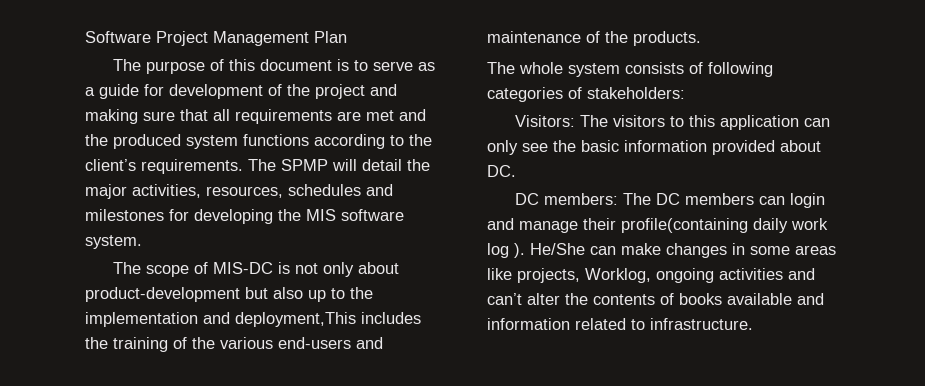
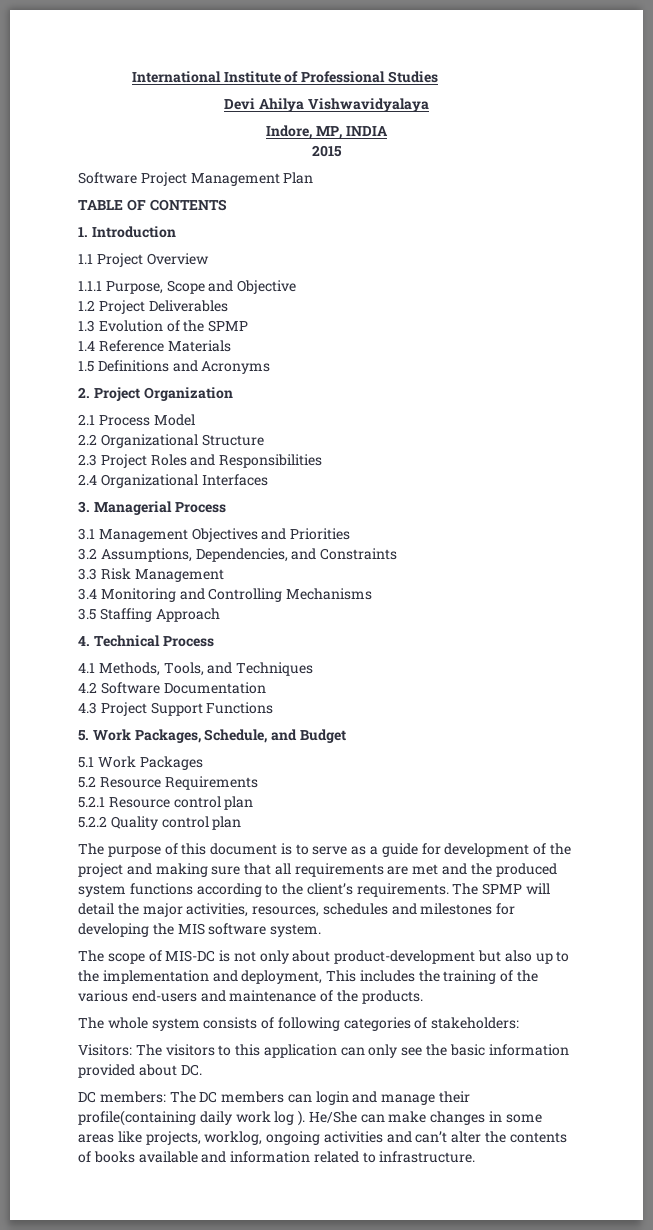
[85,31,347,46] Software Project Management Plan -> [131,71,439,83] [224,98,429,112] [266,125,388,139] [312,145,342,157] [78,172,314,186] [78,199,227,211] [78,226,176,238] [78,253,209,267] [78,280,297,294] [78,300,228,314] [78,320,249,332] [78,340,231,352] [78,360,271,374] [78,387,233,401] [78,414,195,426] [78,434,264,448] [78,454,323,468] [78,474,268,488] [78,501,226,515] [78,528,351,542] [78,548,398,562] [78,568,224,582] [78,588,373,602] [78,608,220,622] [78,635,214,647] [78,662,314,676] [78,682,266,694] [78,702,274,716] [78,729,346,743] [78,756,203,770] [78,776,258,790] [78,796,254,810] [78,816,242,830] International Institute of Professional Studies // Devi Ahilya Vishwavidyalaya // Indore, MP, INDIA // 2015 // Software Project Management Plan // TABLE OF CONTENTS // 1. Introduction // 1.1 Project Overview // 1.1.1 Purpose, Scope and Objective // 1.2 Project Deliverables // 1.3 Evolution of the SPMP // 1.4 Reference Materials // 1.5 Definitions and Acronyms // 2. Project Organization // 2.1 Process Model // 2.2 Organizational Structure // 2.3 Project Roles and Responsibilities // 2.4 Organizational Interfaces // 3. Managerial Process // 3.1 Management Objectives and Priorities // 3.2 Assumptions, Dependencies, and Constraints // 3.3 Risk Management // 3.4 Monitoring and Controlling Mechanisms // 3.5 Staffing Approach // 4. Technical Process // 4.1 Methods, Tools, and Techniques // 4.2 Software Documentation // 4.3 Project Support Functions // 5. Work Packages, Schedule, and Budget // 5.1 Work Packages // 5.2 Resource Requirements // 5.2.1 Resource control plan // 5.2.2 Quality control plan
[235,312,356,327] deployment,This -> [241,970,357,984] deployment, This
[585,268,651,283] Worklog, -> [204,1131,263,1145] worklog,

